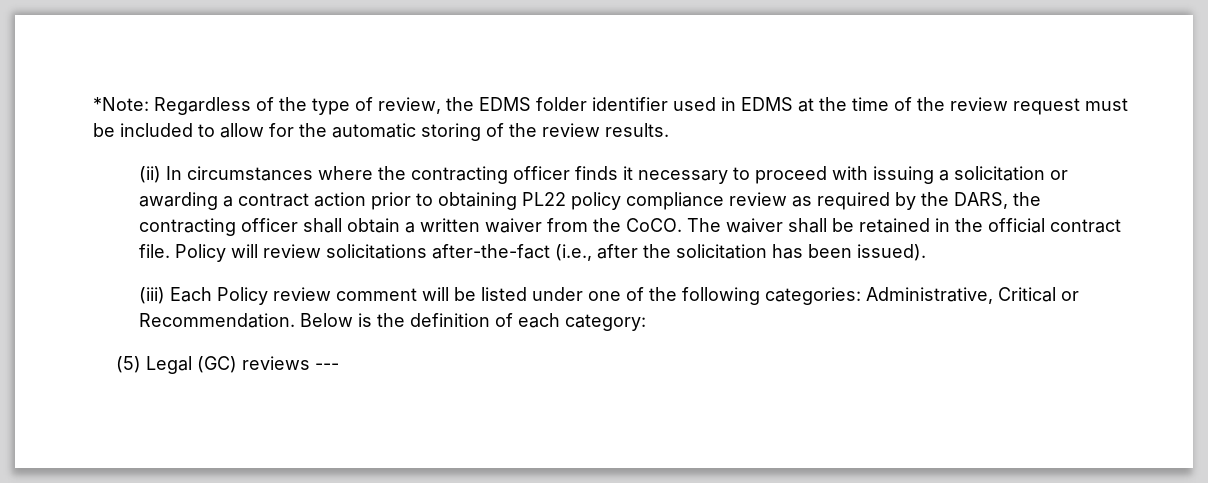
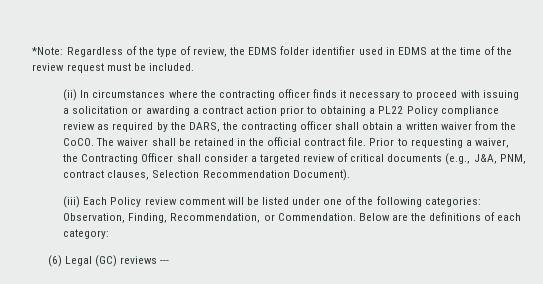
[119,123,669,141] included to allow for the automatic storing of the review results. -> [148,63,194,71] included.
[521,192,621,210] PL22 policy -> [369,106,438,116] a PL22 Policy
[174,244,926,262] Policy will review solicitations after-the-fact (i.e., after the solicitation has been issued). -> [369,138,509,148] [63,153,526,165] [63,169,350,181] Prior to requesting a waiver, the Contracting Officer shall consider a targeted review of critical documents (e.g., J&A, PNM, contract clauses, Selection Recommendation Document).
[865,287,1079,304] [138,313,490,328] Administrative, Critical or Recommendation. Below is the definition -> [63,212,482,223] Observation, Finding, Recommendation, or Commendation. Below are the definitions
[115,356,141,373] (5) -> [47,255,62,267] (6)

